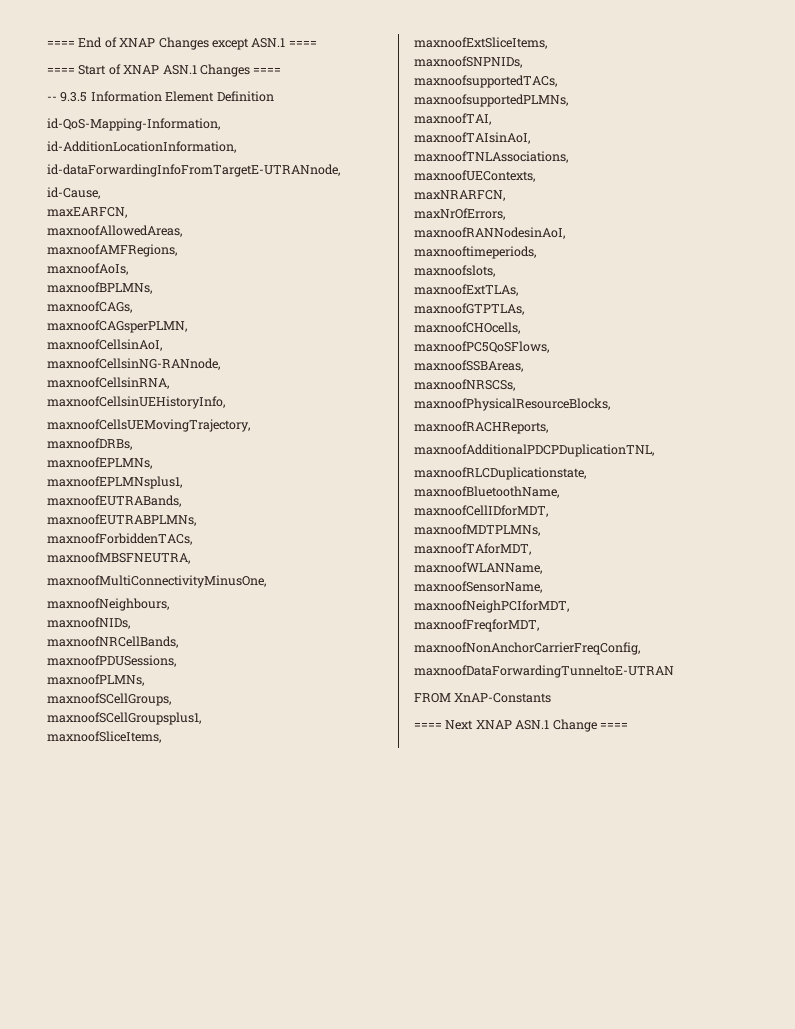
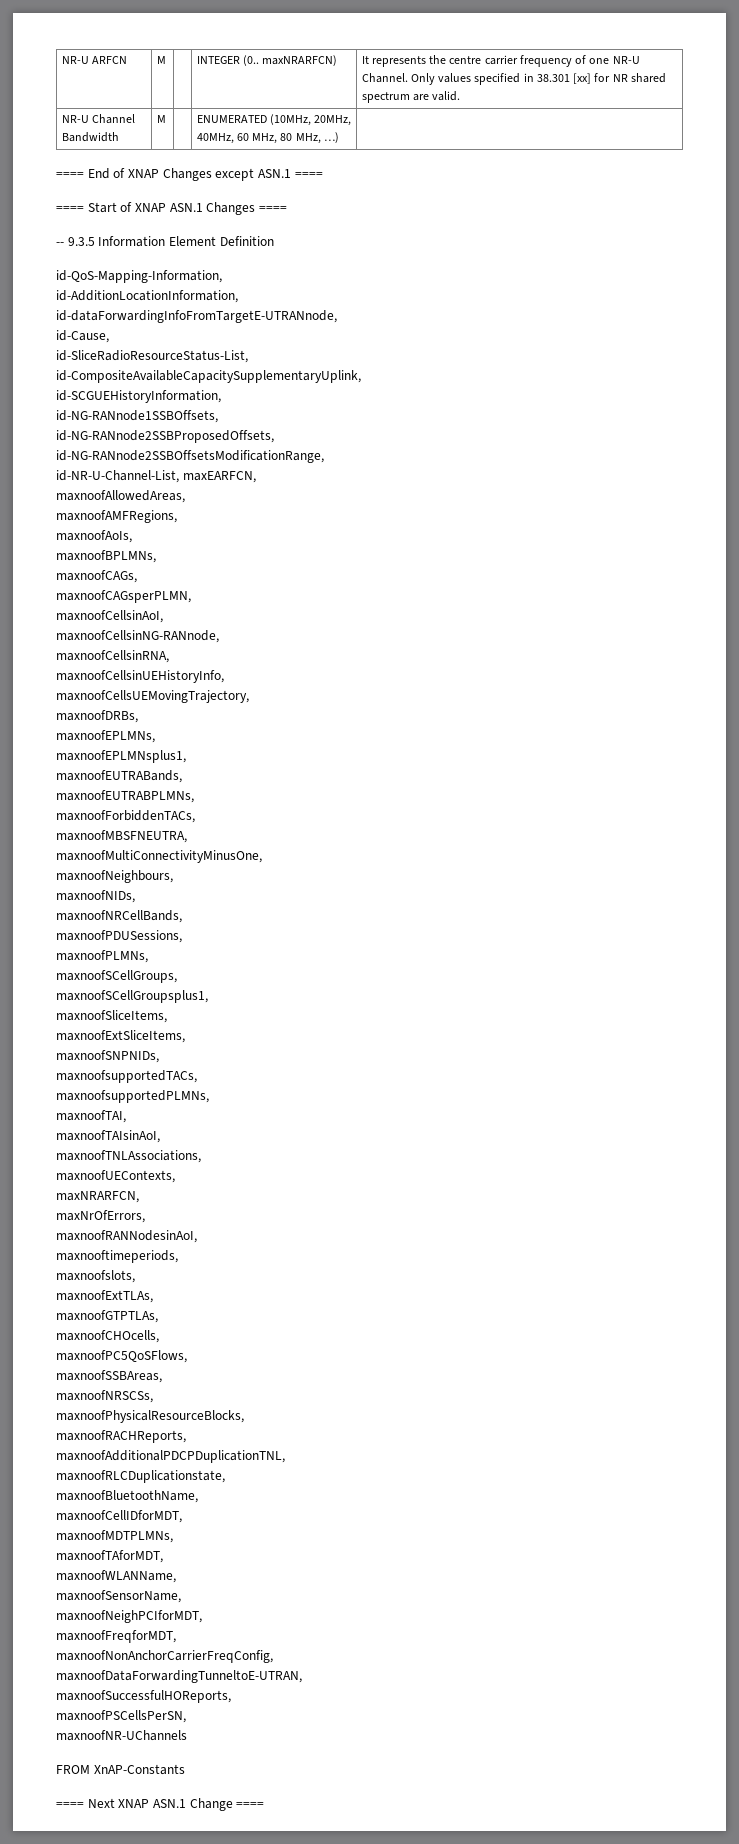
(47, 43) none -> [61,56,127,64] [156,56,166,64] [196,55,338,66] [361,55,640,67] [361,73,666,85] [361,91,461,103] [61,114,135,124] [61,132,119,142] [156,115,166,123] [196,114,352,126] [196,132,339,144] NR-U ARFCN | M | | INTEGER (0.. maxNRARFCN) | It represents the centre carrier frequency of one NR-U Channel. Only values specified in 38.301 [xx] for NR shared spectrum are valid. // NR-U Channel Bandwidth | M | | ENUMERATED (10MHz, 20MHz, 40MHz, 60 MHz, 80 MHz, …) | //
(100, 193) none -> [56,350,248,363] [56,370,361,383] [56,390,221,403] [56,410,218,423] [56,430,274,443] [56,450,324,463] [56,470,179,483] id-SliceRadioResourceStatus-List, // id-CompositeAvailableCapacitySupplementaryUplink, // id-SCGUEHistoryInformation, // id-NG-RANnode1SSBOffsets, // id-NG-RANnode2SSBProposedOffsets, // id-NG-RANnode2SSBOffsetsModificationRange, // id-NR-U-Channel-List,
[414,665,674,678] maxnoofDataForwardingTunneltoE-UTRAN -> [56,1670,302,1683] [56,1690,231,1703] [56,1710,186,1723] [56,1730,187,1741] maxnoofDataForwardingTunneltoE-UTRAN, // maxnoofSuccessfulHOReports, // maxnoofPSCellsPerSN, // maxnoofNR-UChannels

